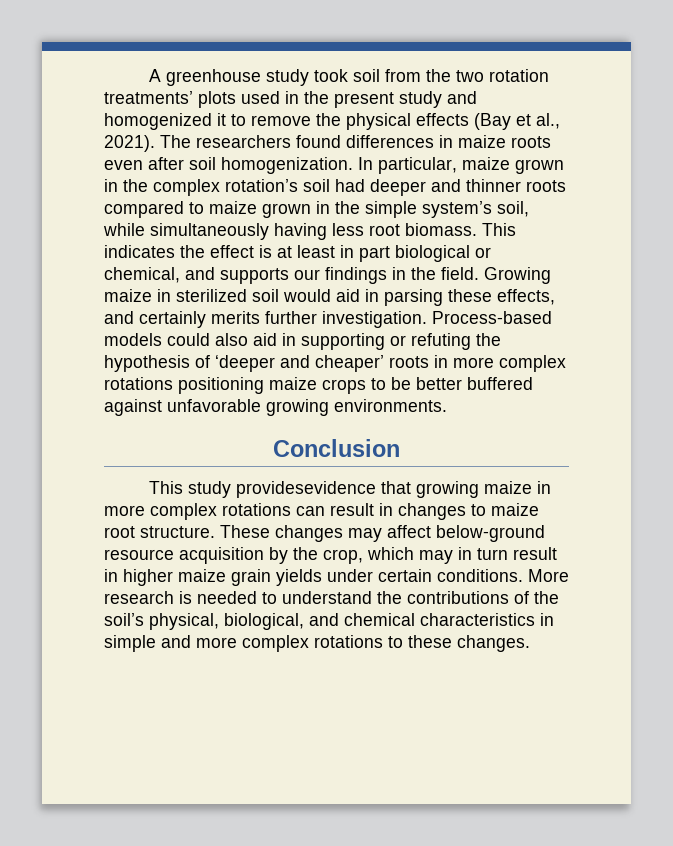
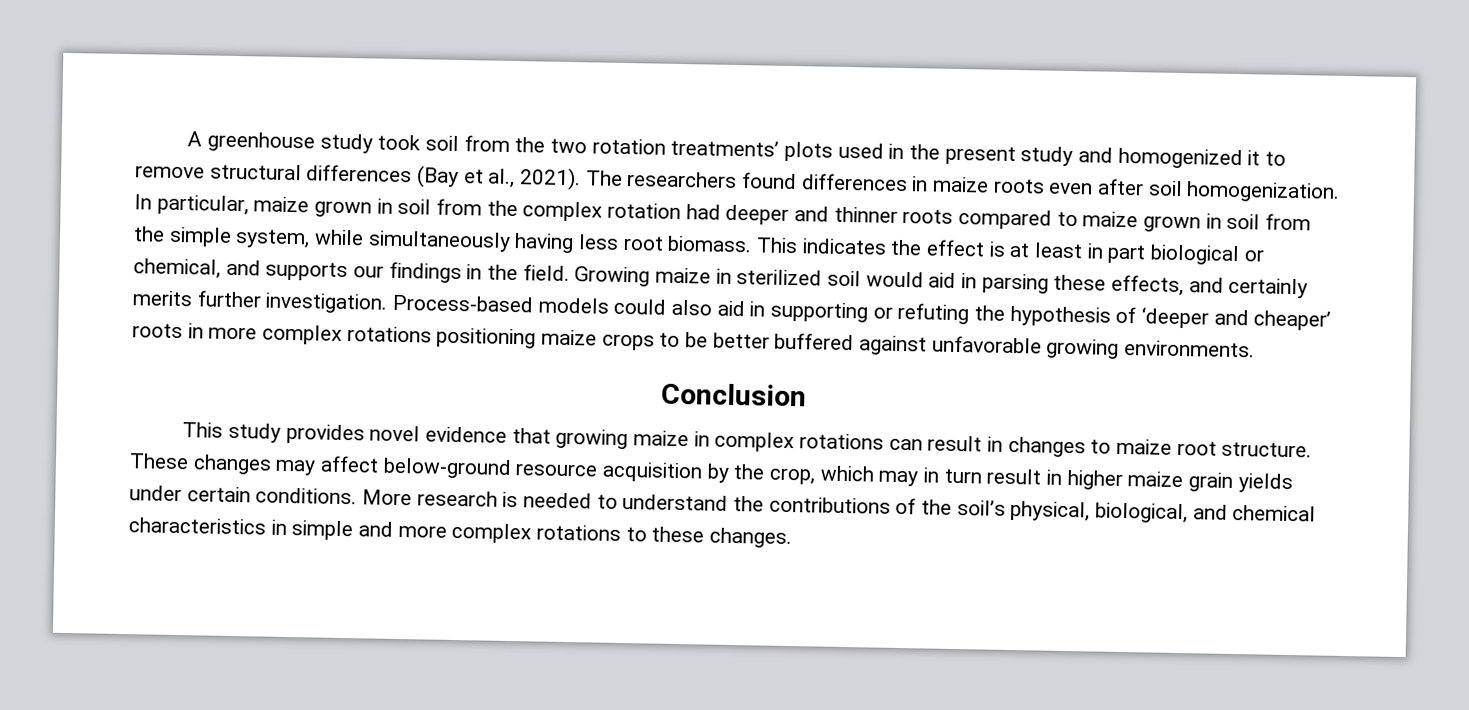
[316,113,469,130] the physical effects -> [209,163,413,183] structural differences
[123,179,330,196] the complex rotation’s soil -> [397,198,682,222] soil from the complex rotation
[335,201,529,218] the simple system’s soil, -> [1226,213,1312,231] [133,226,311,249] soil from the simple system,
[235,481,376,498] providesevidence -> [285,423,508,445] provides novel evidence
[104,505,145,516] more -> (710, 439) none

